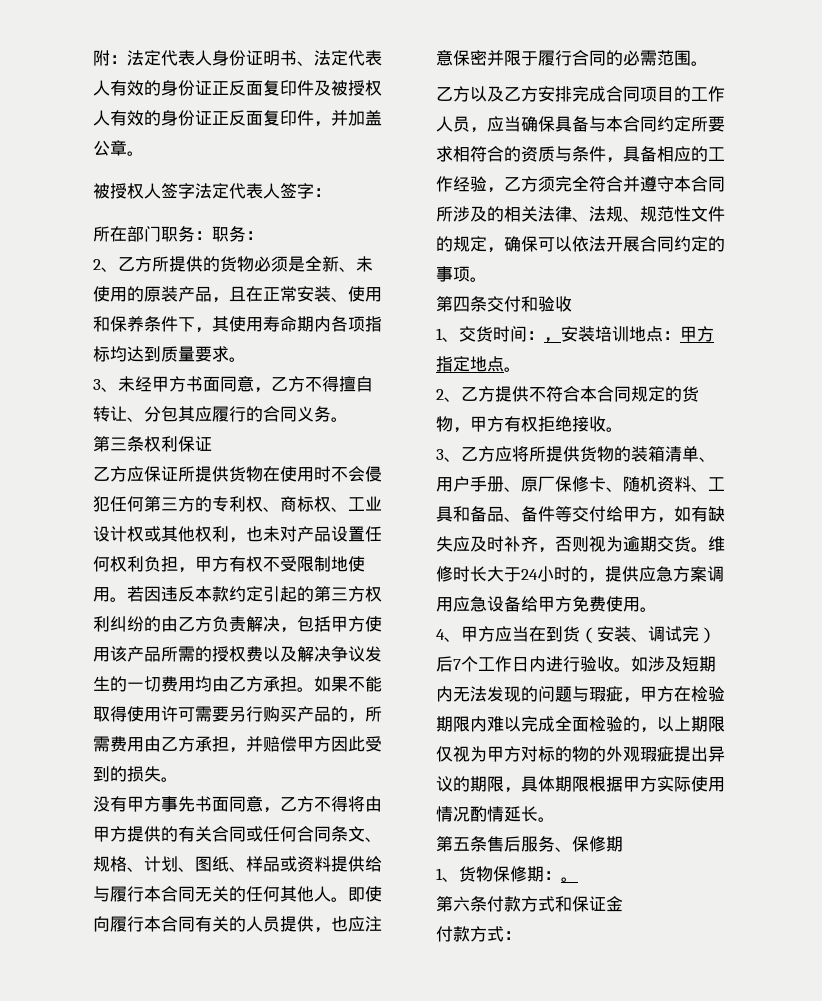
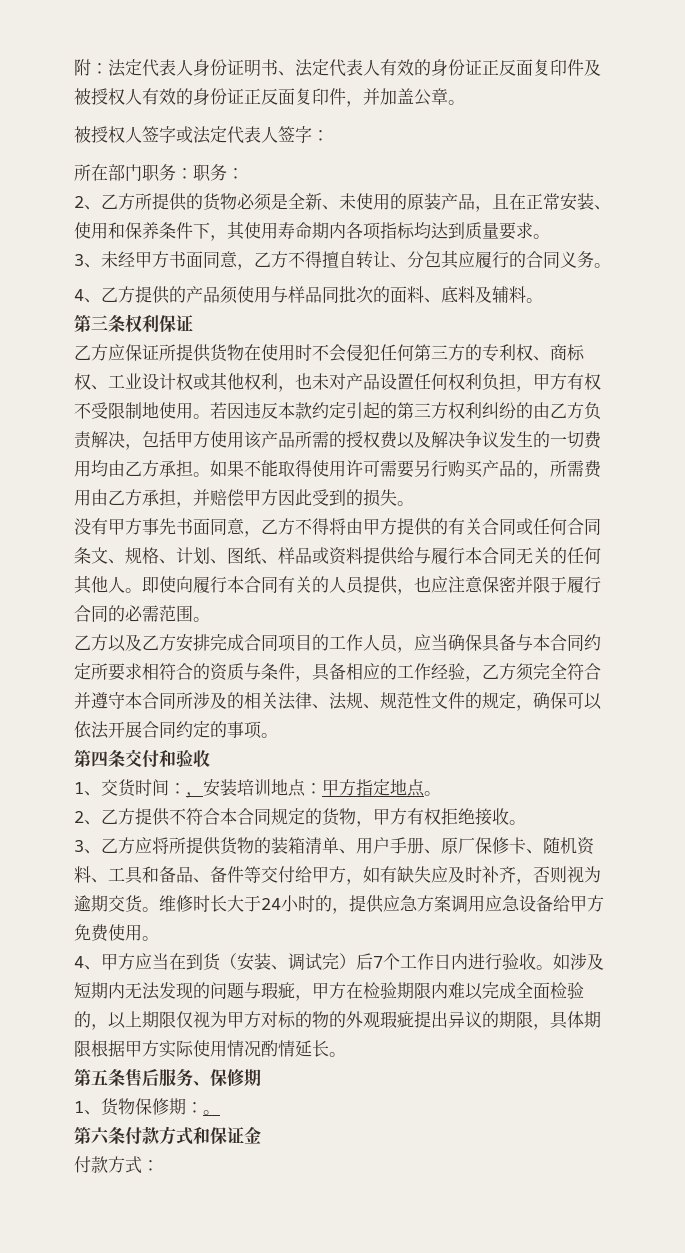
(195, 191) none -> [176,126,193,143] 或
(348, 419) none -> [74,286,543,304] // 4、乙方提供的产品须使用与样品同批次的面料、底料及辅料。

